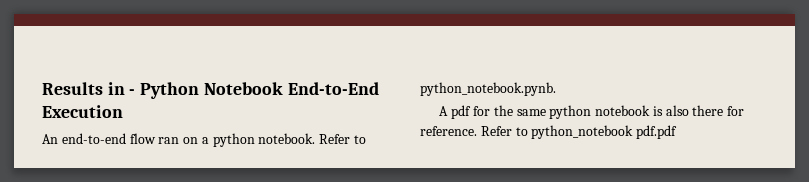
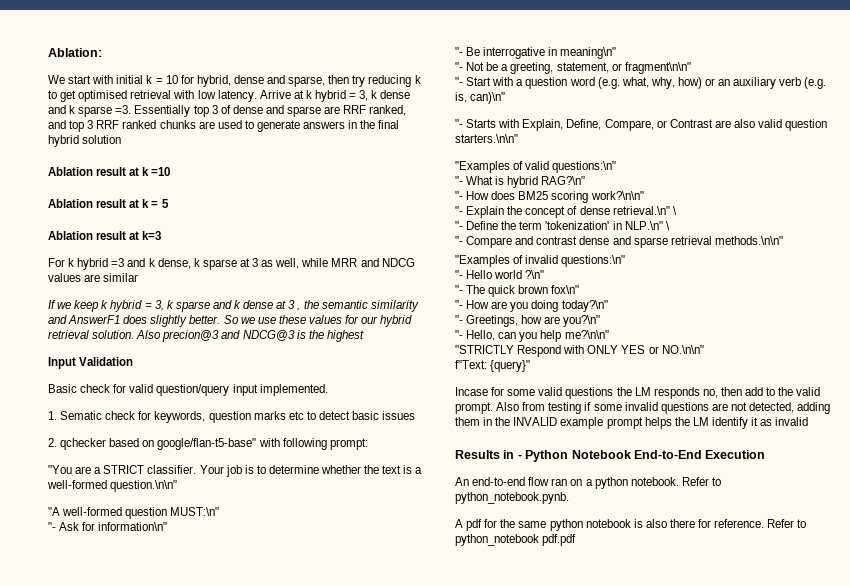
(42, 88) none -> [48,48,102,57] [48,75,421,87] [48,90,411,102] [48,105,407,117] [48,120,400,132] [48,135,122,147] [48,167,171,176] [48,199,169,208] [48,231,162,240] [48,258,415,270] [48,273,139,282] [48,300,419,312] [48,315,413,327] [48,330,364,342] [48,357,134,369] [48,384,328,396] [48,411,416,423] [48,438,368,450] [48,465,423,477] [47,480,178,492] [48,507,220,519] [48,522,168,531] [455,47,617,59] [455,62,691,74] [455,77,827,89] [455,92,506,104] [455,119,828,131] [455,134,518,143] [455,161,617,173] [455,176,586,188] [455,191,644,203] [455,206,677,218] [455,221,670,230] [455,236,783,248] [455,255,626,267] [455,270,545,279] [455,285,580,297] [455,300,608,312] [455,315,601,327] [455,330,609,342] [455,345,704,357] [455,360,531,372] [455,387,821,399] [455,402,831,414] [455,417,809,429] Ablation: // We start with initial k = 10 for hybrid, dense and sparse, then try reducing k to get optimised retrieval with low latency. Arrive at k hybrid = 3, k dense and k sparse =3. Essentially top 3 of dense and sparse are RRF ranked, and top 3 RRF ranked chunks are used to generate answers in the final hybrid solution // Ablation result at k =10 // Ablation result at k = 5 // Ablation result at k=3 // For k hybrid =3 and k dense, k sparse at 3 as well, while MRR and NDCG values are similar // If we keep k hybrid = 3, k sparse and k dense at 3 , the semantic similarity and AnswerF1 does slightly better. So we use these values for our hybrid retrieval solution. Also precion@3 and NDCG@3 is the highest // Input Validation // Basic check for valid question/query input implemented. // 1. Sematic check for keywords, question marks etc to detect basic issues // 2. qchecker based on google/flan-t5-base" with following prompt: // "You are a STRICT classifier. Your job is to determine whether the text is a well-formed question.\n\n" // "A well-formed question MUST:\n" // "- Ask for information\n" // "- Be interrogative in meaning\n" // "- Not be a greeting, statement, or fragment\n\n" // "- Start with a question word (e.g. what, why, how) or an auxiliary verb (e.g. is, can)\n" // "- Starts with Explain, Define, Compare, or Contrast are also valid question starters.\n\n" // "Examples of valid questions:\n" // "- What is hybrid RAG?\n" // "- How does BM25 scoring work?\n\n" // "- Explain the concept of dense retrieval.\n" \ // "- Define the term 'tokenization' in NLP.\n" \ // "- Compare and contrast dense and sparse retrieval methods.\n\n" // "Examples of invalid questions:\n" // "- Hello world ?\n" // "- The quick brown fox\n" // "- How are you doing today?\n" // "- Greetings, how are you?\n" // "- Hello, can you help me?\n\n" // "STRICTLY Respond with ONLY YES or NO.\n\n" // f"Text: {query}" // Incase for some valid questions the LM responds no, then add to the valid prompt. Also from testing if some invalid questions are not detected, adding them in the INVALID example prompt helps the LM identify it as invalid //

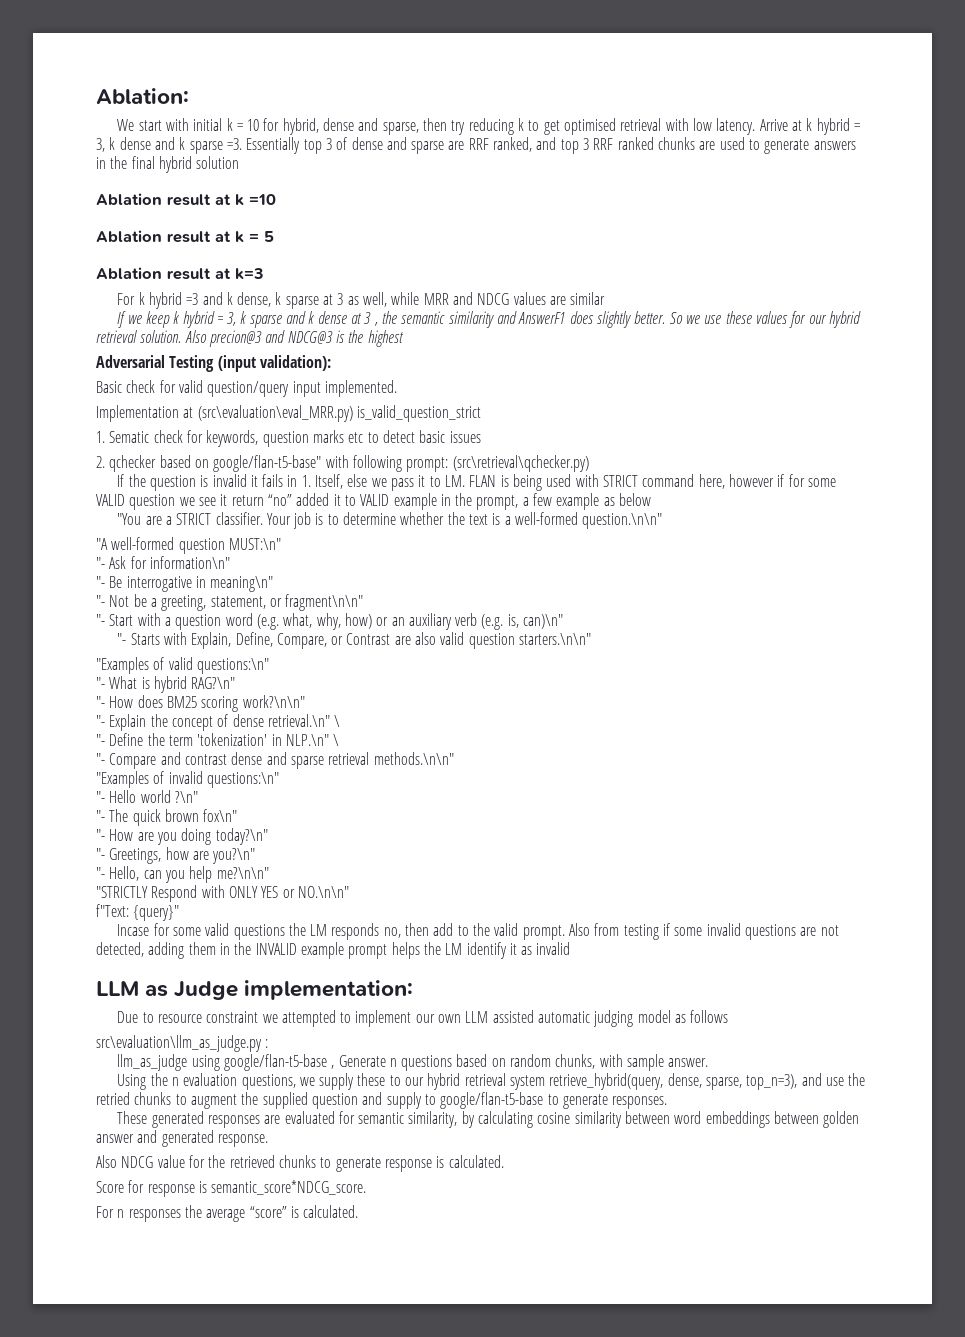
[48,357,134,369] Input Validation -> [96,355,331,372] Adversarial Testing (input validation):
(328, 390) none -> [96,405,481,422] // Implementation at (src\evaluation\eval_MRR.py) is_valid_question_strict
(368, 444) none -> [452,455,589,472] [117,474,836,491] [96,493,652,510] (src\retrieval\qchecker.py) // If the question is invalid it fails in 1. Itself, else we pass it to LM. FLAN is being used with STRICT command here, however if for some VALID question we see it return “no” added it to VALID example in the prompt, a few example as below
[455,450,766,462] [455,477,721,489] [455,492,569,504] [455,519,807,531] [455,534,577,546] Results in - Python Notebook End-to-End Execution // An end-to-end flow ran on a python notebook. Refer to python_notebook.pynb. // A pdf for the same python notebook is also there for reference. Refer to python_notebook pdf.pdf -> [96,980,414,1000] [117,1010,729,1027] [96,1035,269,1052] [117,1054,709,1071] [117,1073,866,1090] [96,1092,668,1109] [117,1111,860,1128] [96,1130,268,1147] [96,1155,504,1172] [96,1180,367,1197] [96,1205,359,1222] LLM as Judge implementation: // Due to resource constraint we attempted to implement our own LLM assisted automatic judging model as follows // src\evaluation\llm_as_judge.py : // llm_as_judge using google/flan-t5-base , Generate n questions based on random chunks, with sample answer. // Using the n evaluation questions, we supply these to our hybrid retrieval system retrieve_hybrid(query, dense, sparse, top_n=3), and use the retried chunks to augment the supplied question and supply to google/flan-t5-base to generate responses. // These generated responses are evaluated for semantic similarity, by calculating cosine similarity between word embeddings between golden answer and generated response. // Also NDCG value for the retrieved chunks to generate response is calculated. // Score for response is semantic_score*NDCG_score. // For n responses the average “score” is calculated.

